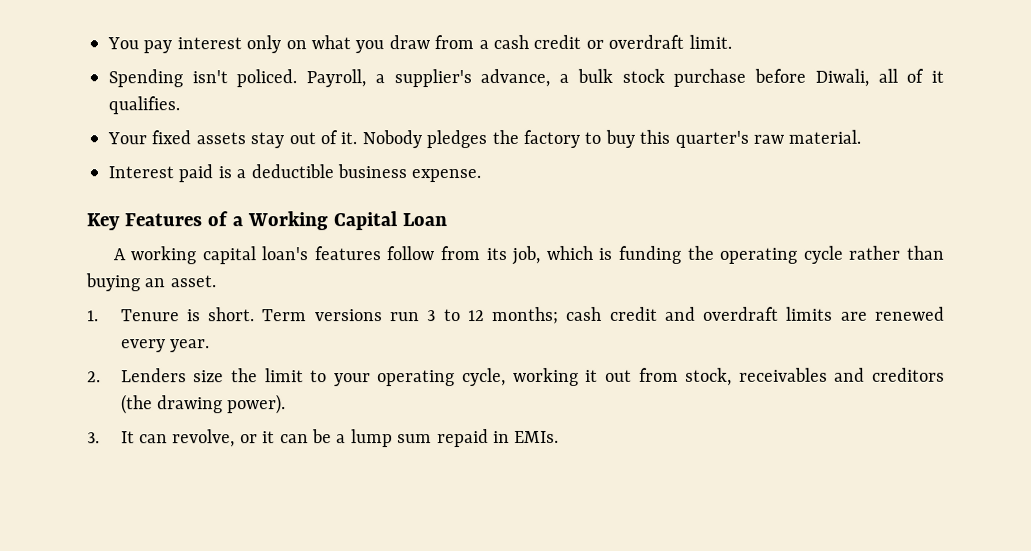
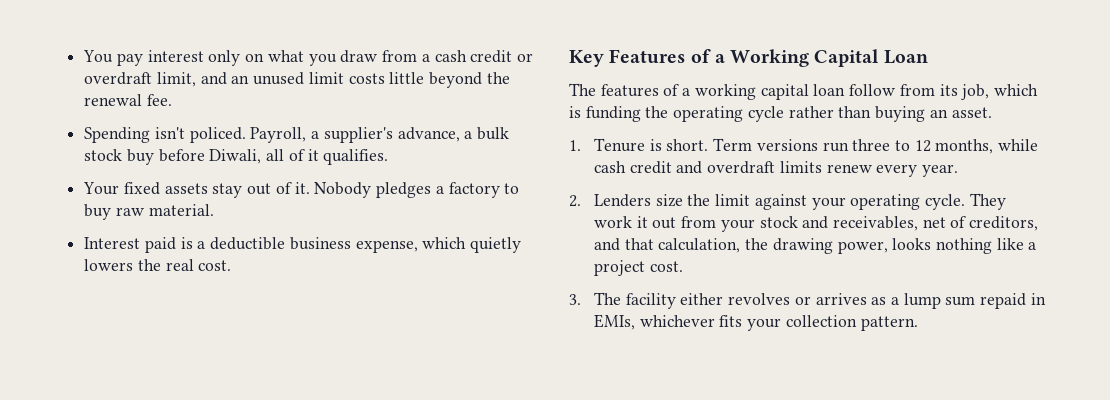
[688,34,732,49] limit. -> [156,72,510,88] [84,94,172,106] limit, and an unused limit costs little beyond the renewal fee.
[673,68,747,87] purchase -> [126,149,154,165] buy
[491,129,519,145] the -> [435,186,444,194] a
[639,129,749,148] this quarter's -> (112, 212) none
[411,169,482,183] expense. -> [355,237,522,253] [84,259,232,271] expense, which quietly lowers the real cost.
[112,246,381,265] A working capital loan's features -> [569,83,846,100] The features of a working capital loan
[427,310,437,322] 3 -> [852,139,891,151] three
[492,306,560,325] months; -> [935,139,1039,154] months, while
[840,306,945,321] are renewed -> [826,164,872,173] renew
[310,370,328,383] to -> [754,194,807,210] against
[462,367,945,387] [120,394,287,415] [87,429,333,448] cycle, working it out from stock, receivables and creditors (the drawing power). // 3. It can revolve, or it can be -> [925,193,1006,210] [593,216,1039,232] [593,238,1037,254] [593,260,683,276] [569,292,887,309] cycle. They work it out from your stock and receivables, net of creditors, and that calculation, the drawing power, looks nothing like a project cost. // 3. The facility either revolves or arrives as
[514,430,560,444] EMIs. -> [593,314,918,331] EMIs, whichever fits your collection pattern.

